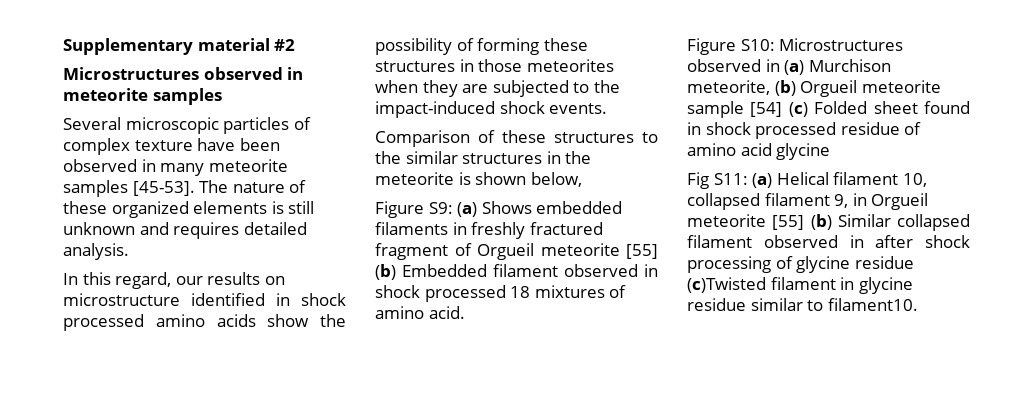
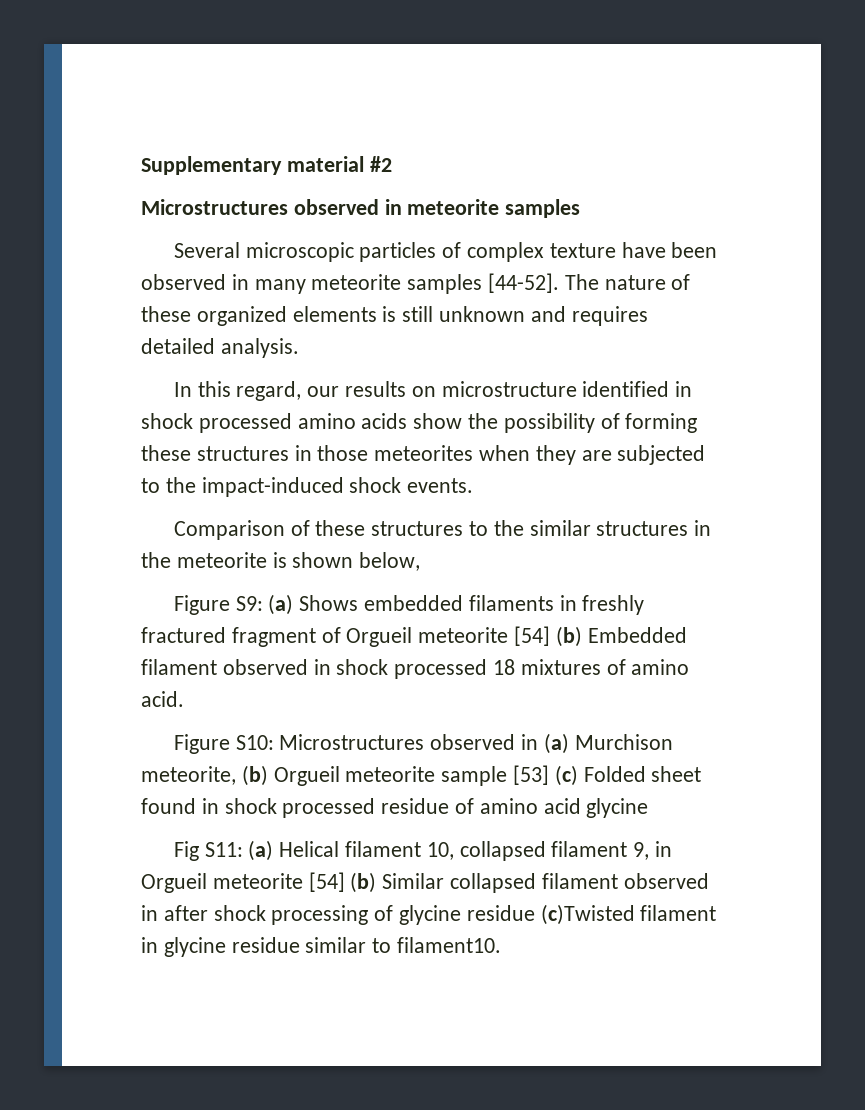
[132,181,195,196] [45-53]. -> [488,273,560,293] [44-52].
[626,244,658,259] [55] -> [514,626,551,646] [54]
[750,102,783,117] [54] -> [513,765,550,785] [53]
[772,215,805,230] [55] -> [308,872,345,892] [54]

